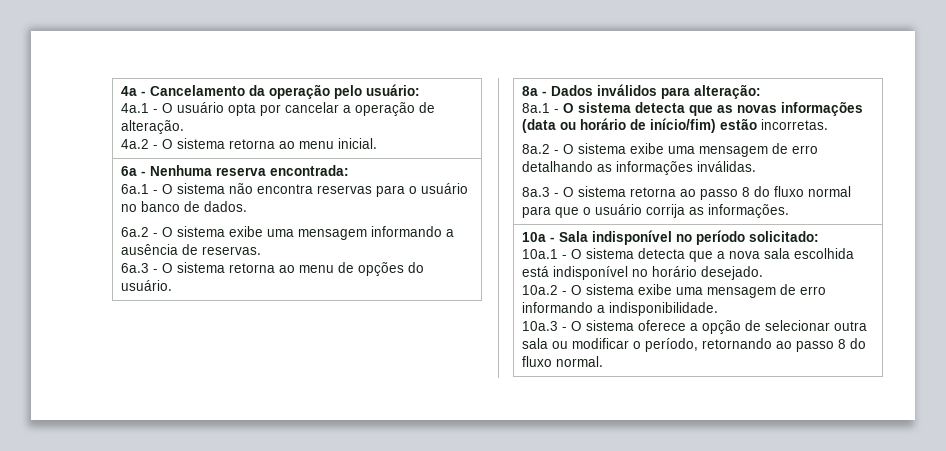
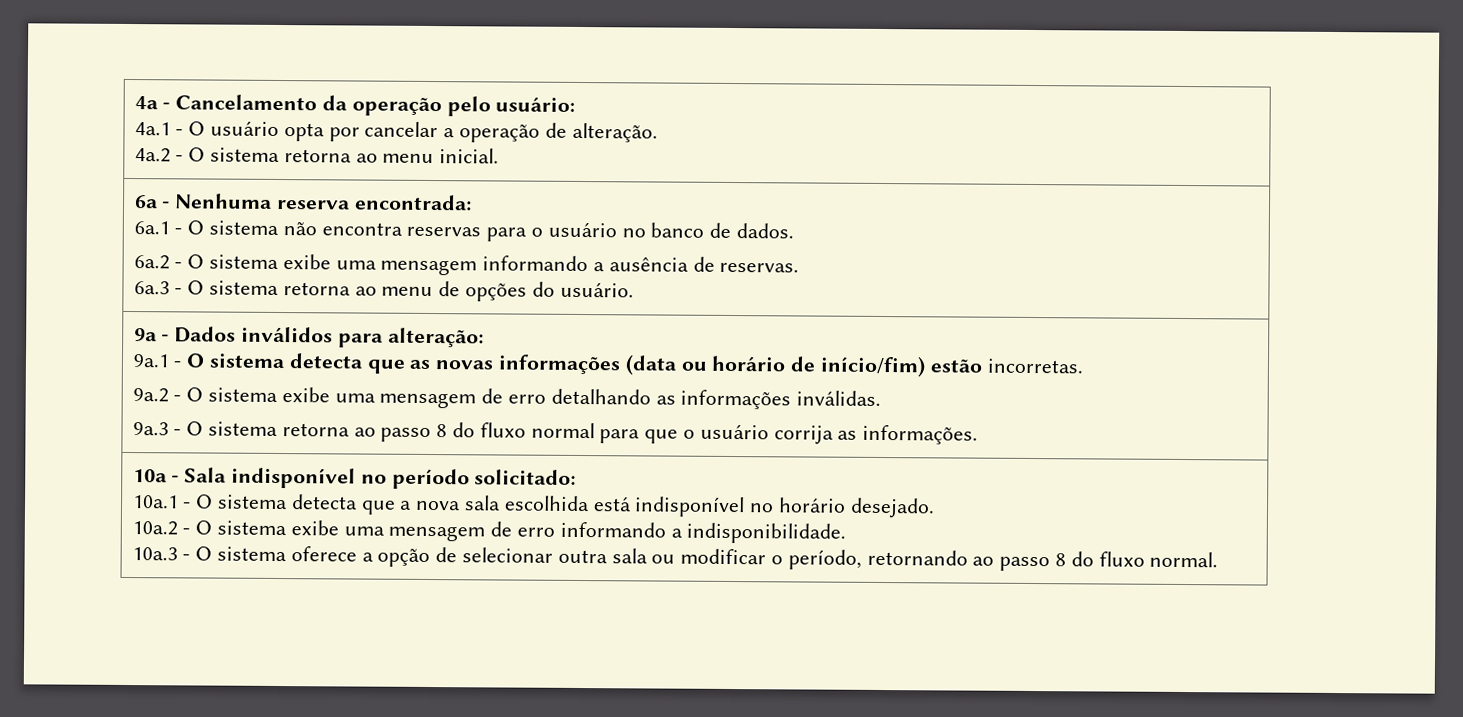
[522,86,539,96] 8a -> [133,328,157,342] 9a
[522,103,551,113] 8a.1 -> [132,354,170,368] 9a.1
[522,144,551,154] 8a.2 -> [132,388,169,403] 9a.2
[522,187,551,197] 8a.3 -> [132,422,169,436] 9a.3

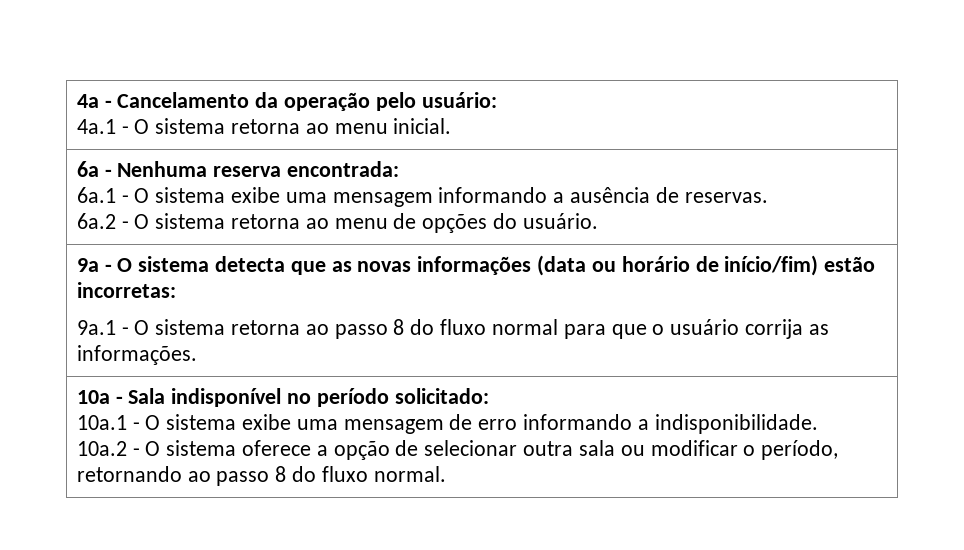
[209,120,658,143] [134,147,206,163] usuário opta por cancelar a operação de alteração. // 4a.2 - O -> (150, 126) none
[282,221,795,242] [133,254,279,270] não encontra reservas para o usuário no banco de dados. // 6a.2 - O sistema -> (226, 195) none
[133,281,170,295] 6a.3 -> [76,213,116,229] 6a.2
[174,326,484,348] [132,354,182,368] Dados inválidos para alteração: // 9a.1 - -> (112, 268) none
[986,358,1084,374] [132,387,882,410] [132,422,169,436] incorretas. // 9a.2 - O sistema exibe uma mensagem de erro detalhando as informações inválidas. // 9a.3 -> [76,282,176,298] [76,320,116,335] incorretas: // 9a.1
[290,494,935,519] [131,520,287,536] detecta que a nova sala escolhida está indisponível no horário desejado. // 10a.2 - O sistema -> (237, 422) none
[131,547,178,561] 10a.3 -> [76,441,127,456] 10a.2

